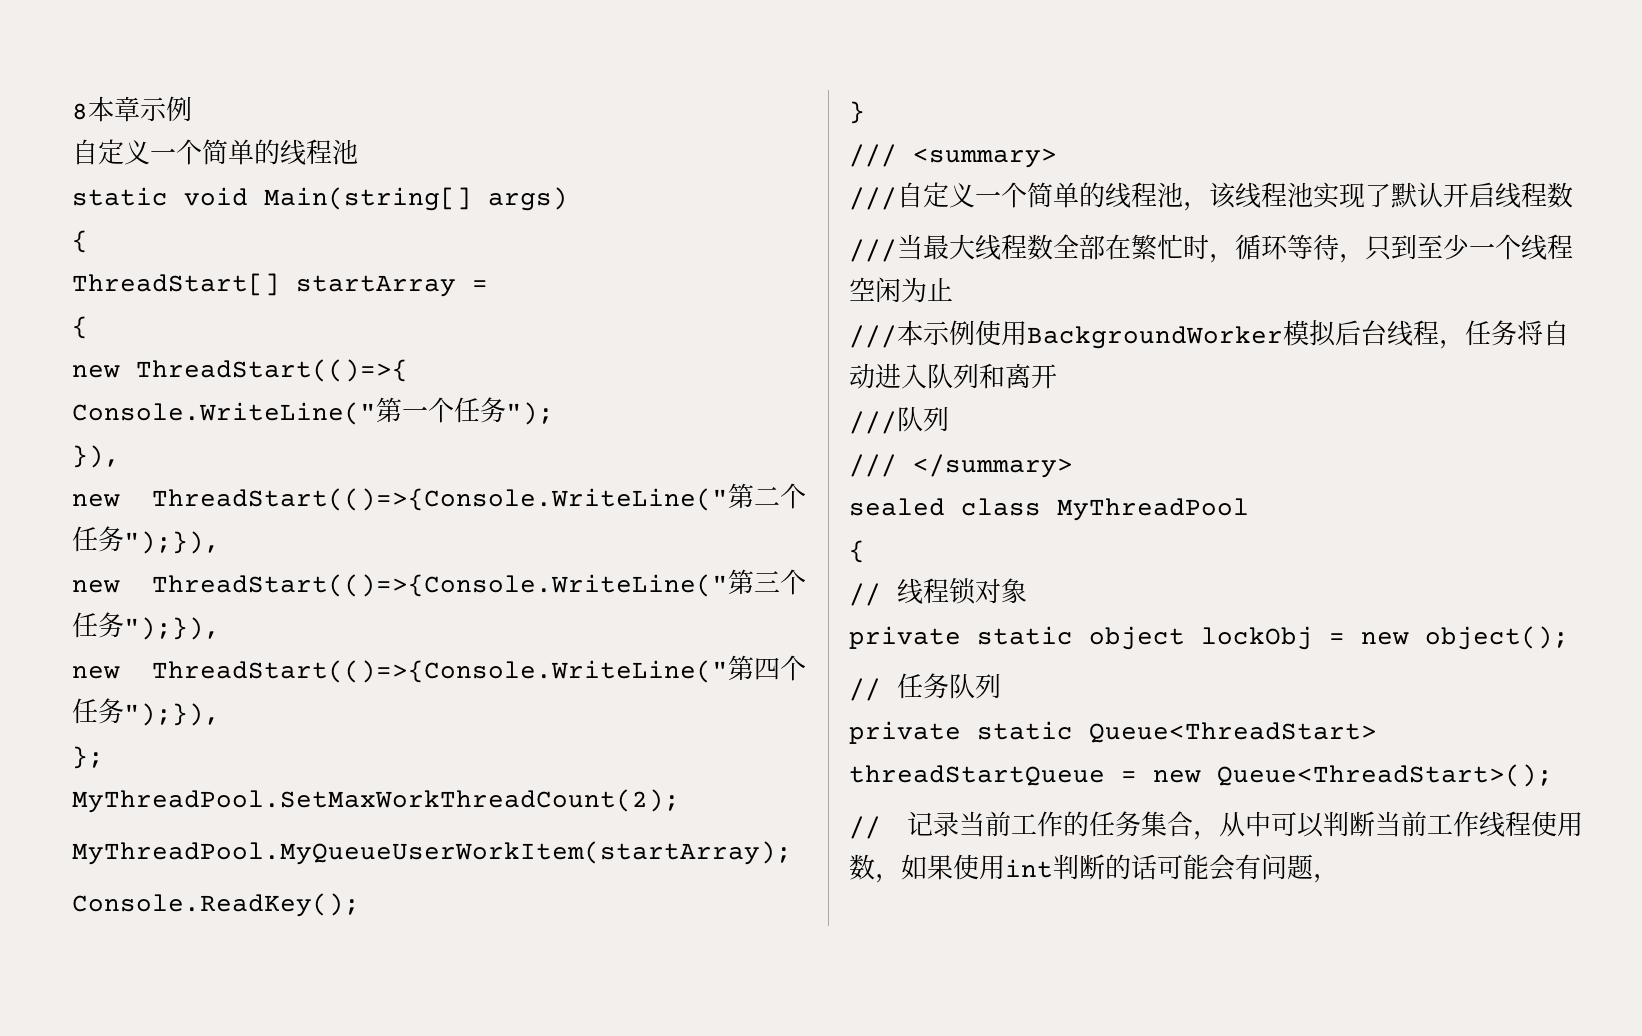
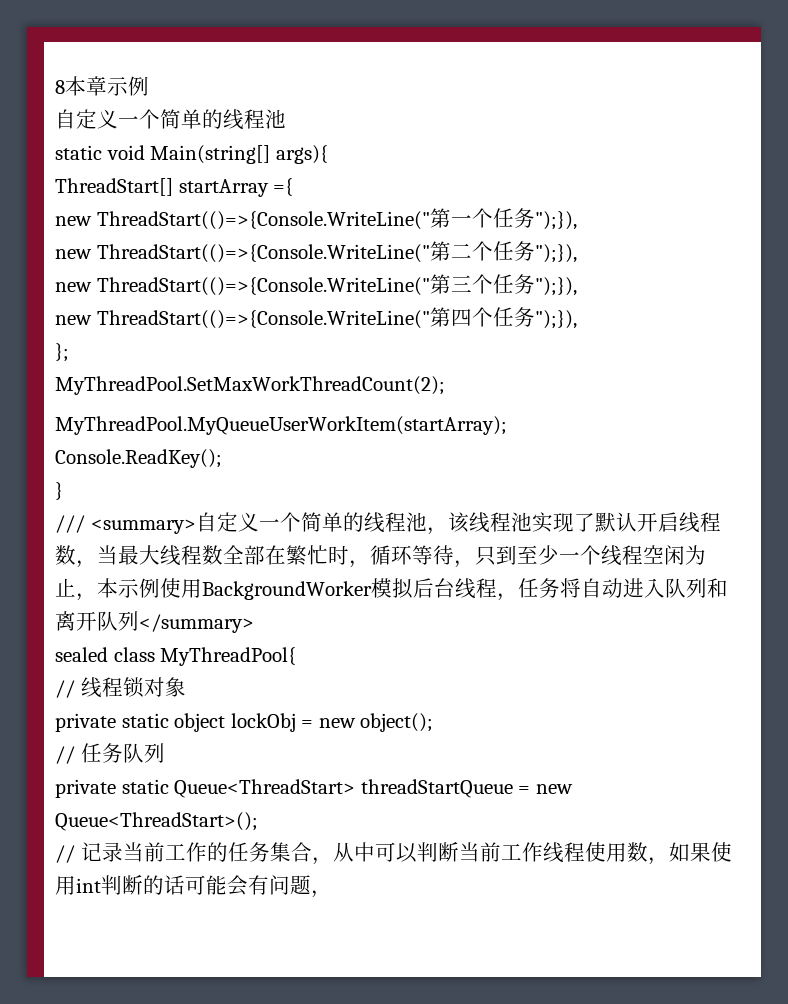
[488,187,568,211] [72,230,88,253] args) // { -> [275,145,328,164] args){
[472,280,488,291] [72,316,88,339] [72,359,408,382] [72,402,376,425] = // { // new ThreadStart(()=>{ // Console.WriteLine(" -> [273,178,294,196] [55,211,430,230] ={ // new ThreadStart(()=>{Console.WriteLine("
[506,402,554,425] [72,445,120,468] "); // }), -> [534,211,577,230] ");}),
[849,187,897,210] // /// -> (196, 526) none
[849,239,897,262] // /// -> [76,560,97,568] ，
[849,325,897,348] // /// -> [76,593,97,601] ，
[849,407,949,434] [849,454,897,477] // ///队列 // /// -> [97,611,139,631] 队列
[1057,498,1249,521] [849,540,865,563] MyThreadPool // { -> [160,647,297,666] MyThreadPool{

